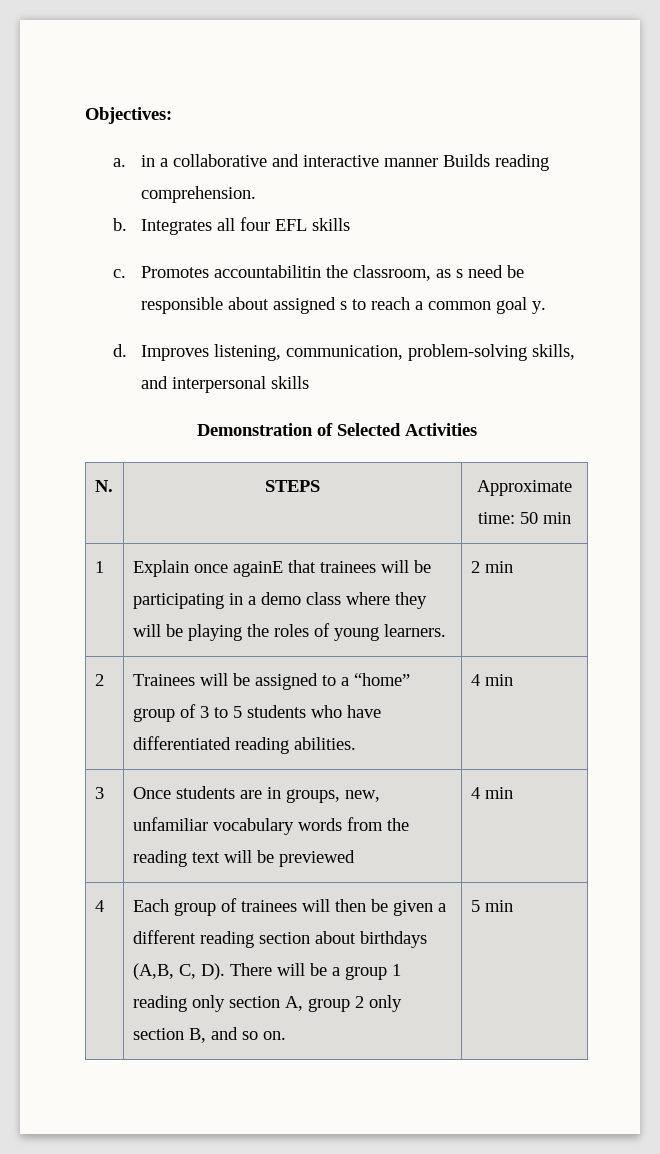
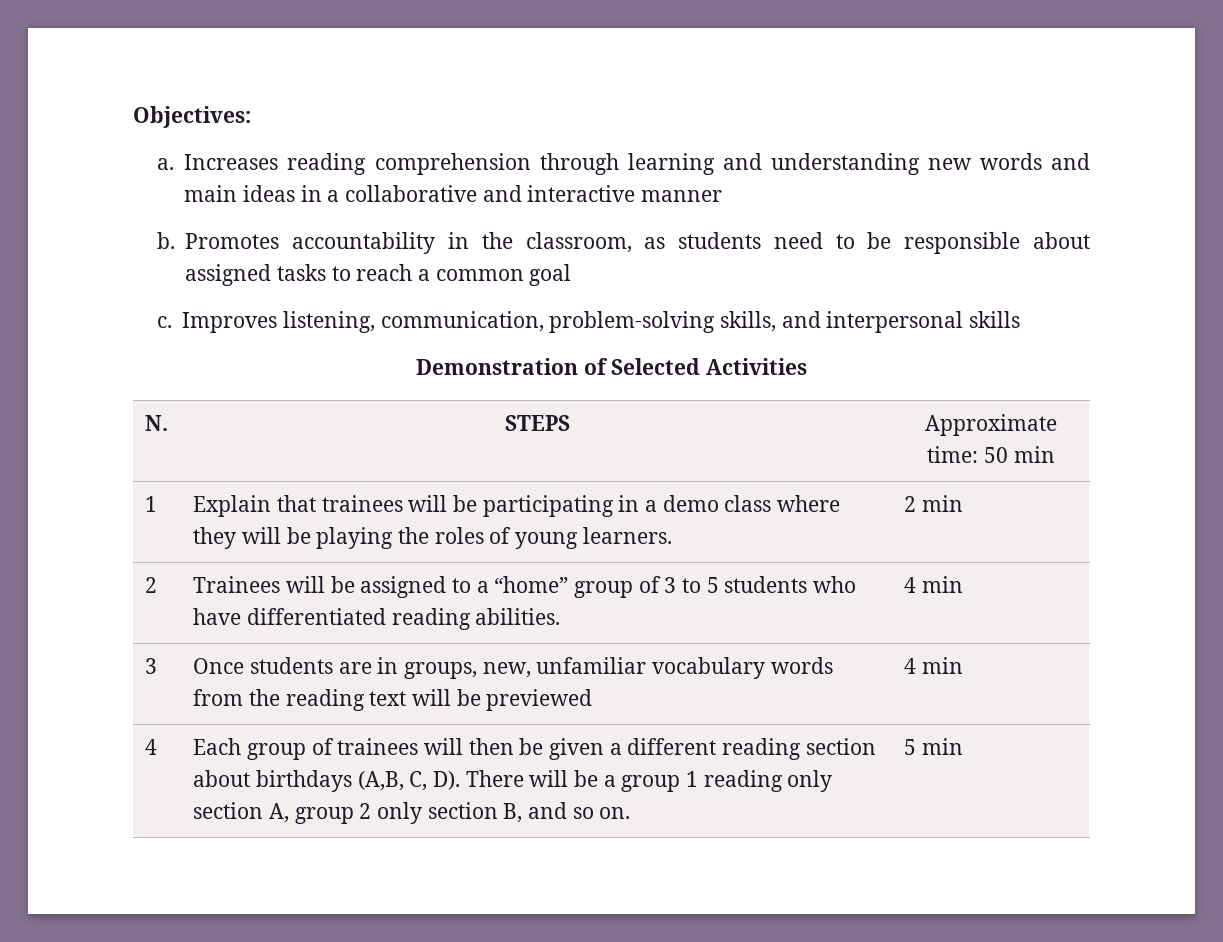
(127, 162) none -> [184,153,1091,175] [184,185,296,202] Increases reading comprehension through learning and understanding new words and main ideas
[443,154,550,171] [141,186,257,203] [113,217,351,235] [113,265,504,281] Builds reading comprehension. // b. Integrates all four EFL skills // c. Promotes accountabilitin the classroom, as s need -> [156,232,855,254] // b. Promotes accountability in the classroom, as students need to
[340,301,348,310] s -> [277,264,327,281] tasks
[532,301,547,314] [113,344,128,357] y. // d. -> [156,316,172,328] // c.
[193,561,283,577] once againE -> (272, 506) none

